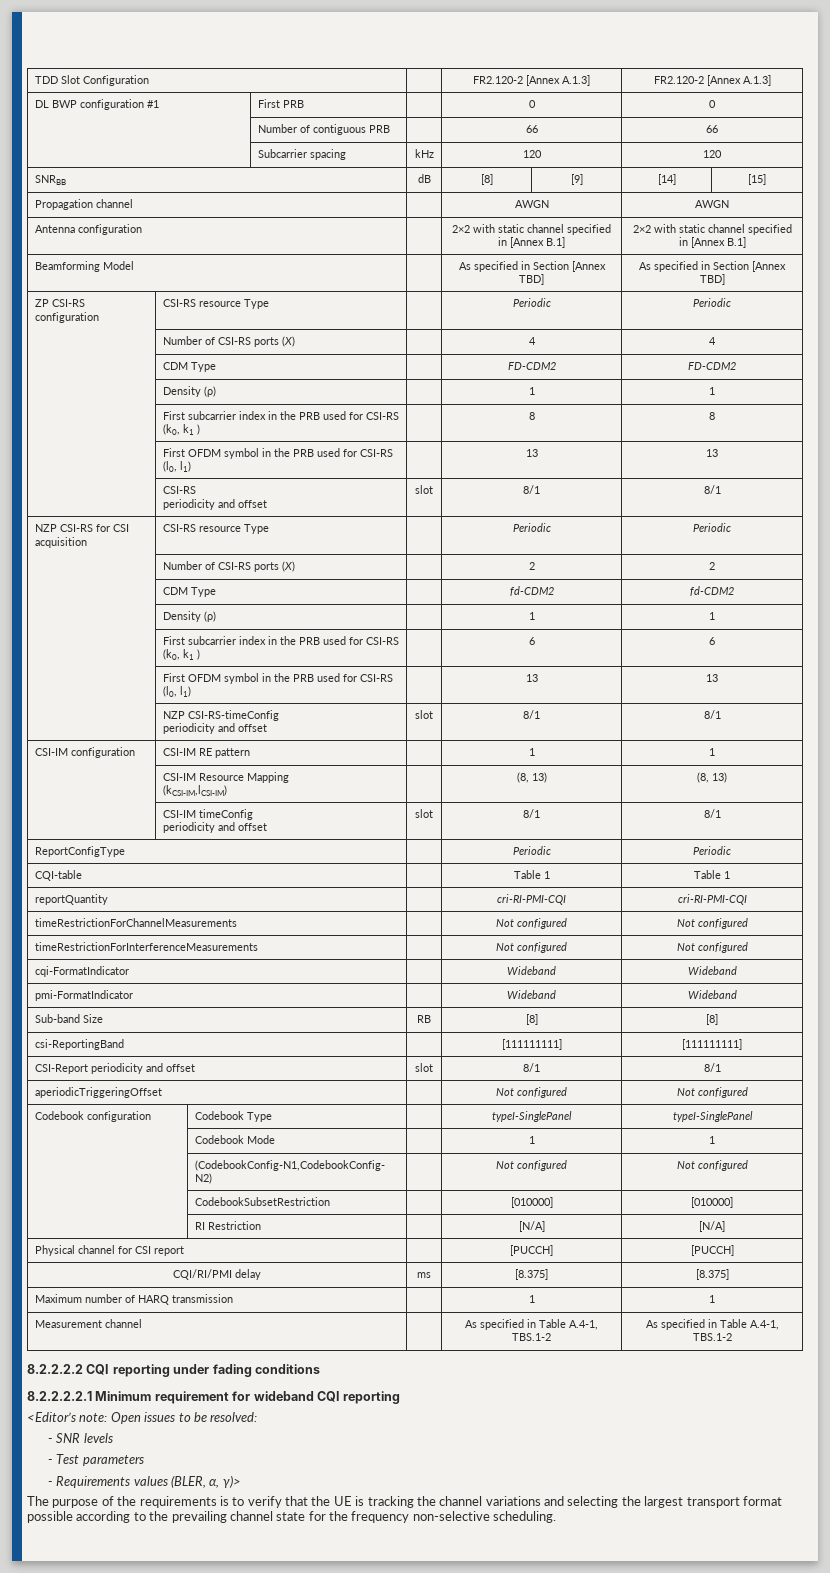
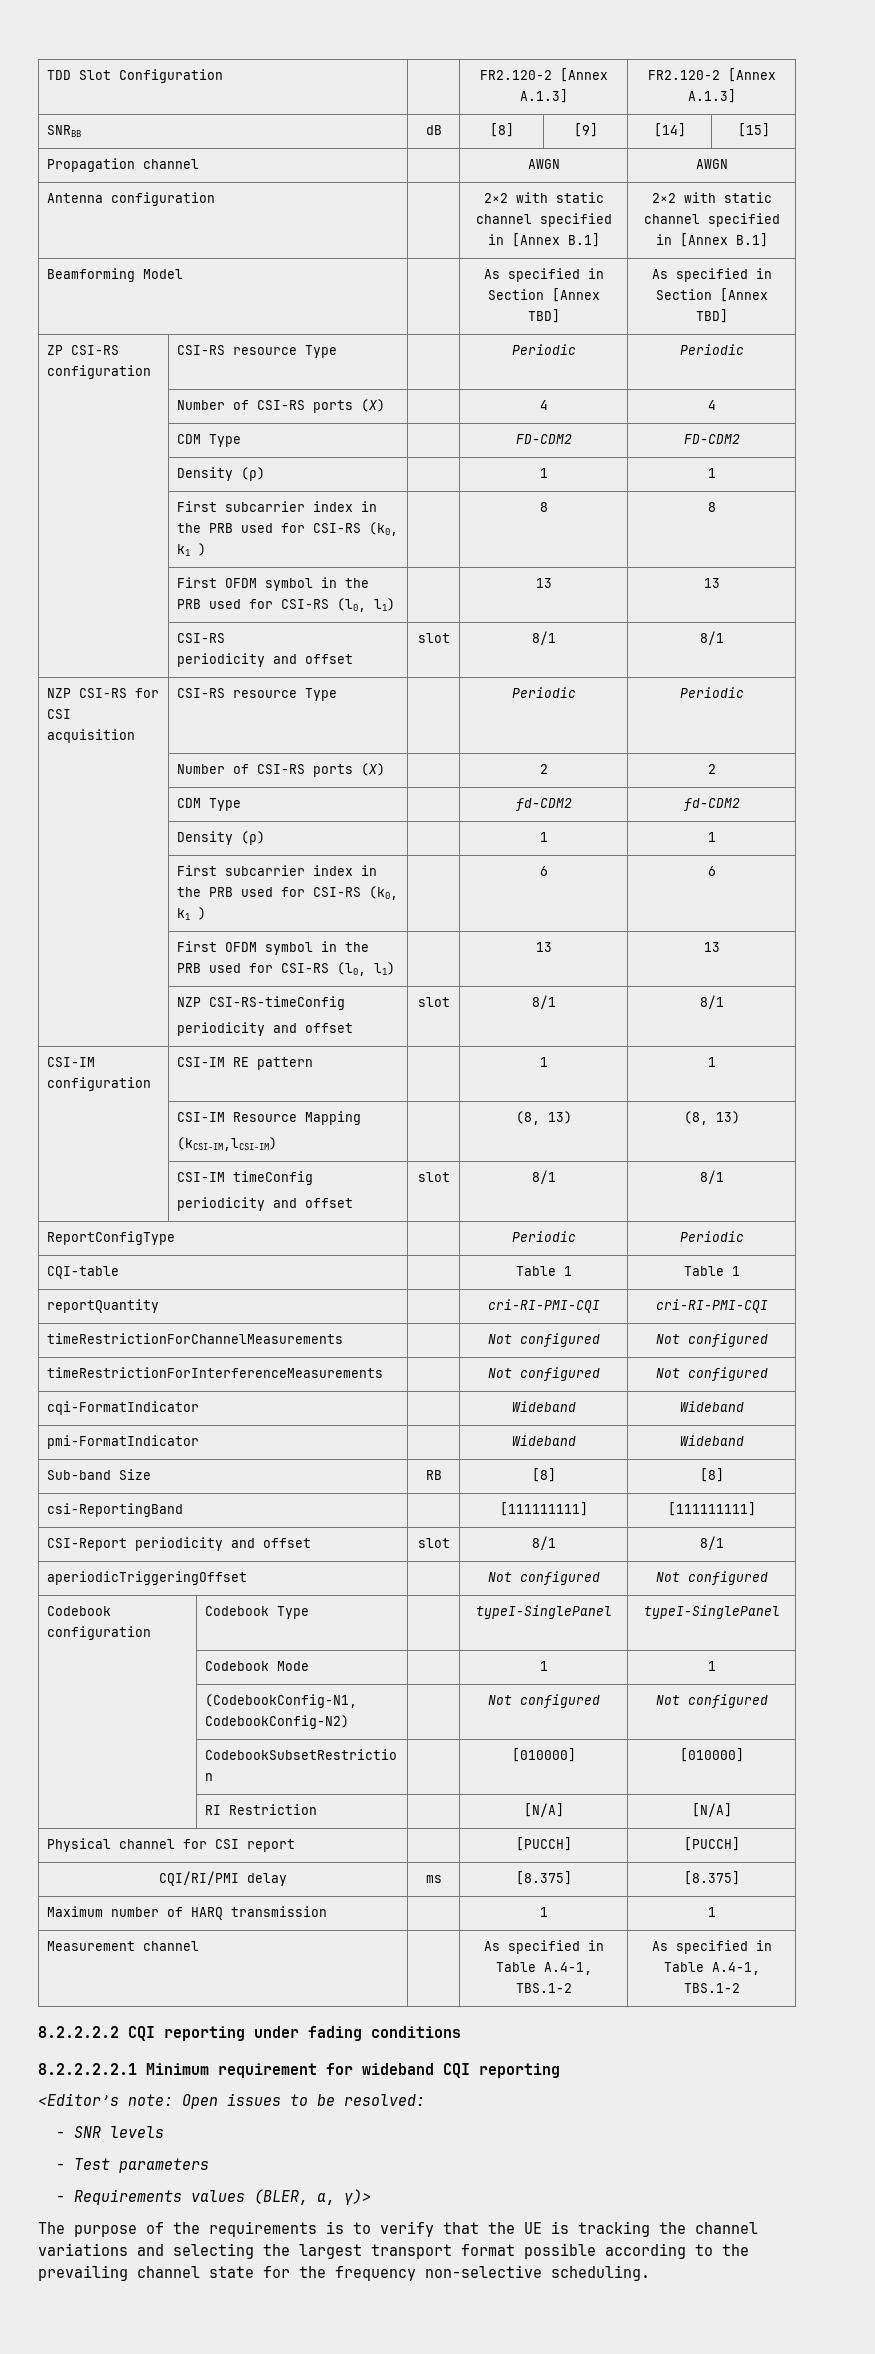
[34,99,159,110] [257,99,304,108] [528,100,536,108] [709,100,716,108] [257,124,390,135] [525,125,538,133] [706,125,718,133] [257,149,346,160] [414,149,434,158] [522,150,542,158] [703,150,722,158] // DL BWP configuration #1 | First PRB | | 0 | 0 // | Number of contiguous PRB | | 66 | 66 // | Subcarrier spacing | kHz | 120 | 120 -> (736, 96) none

